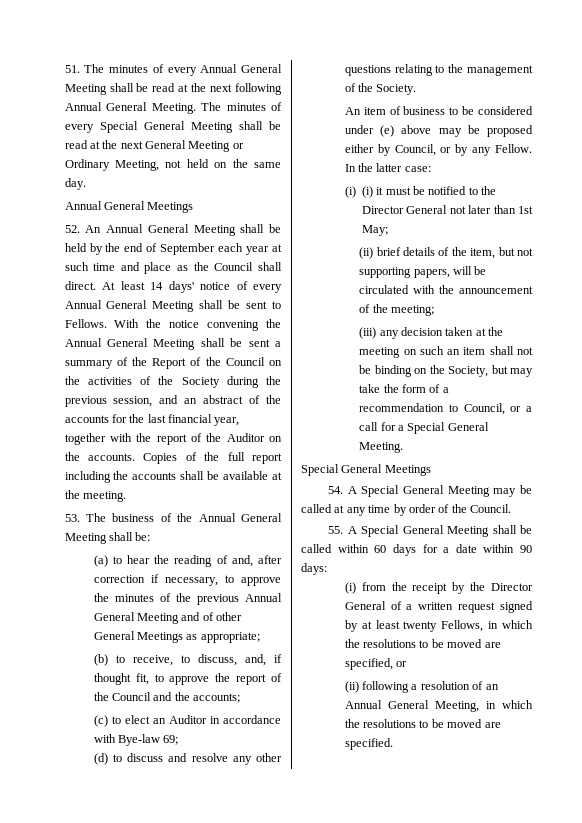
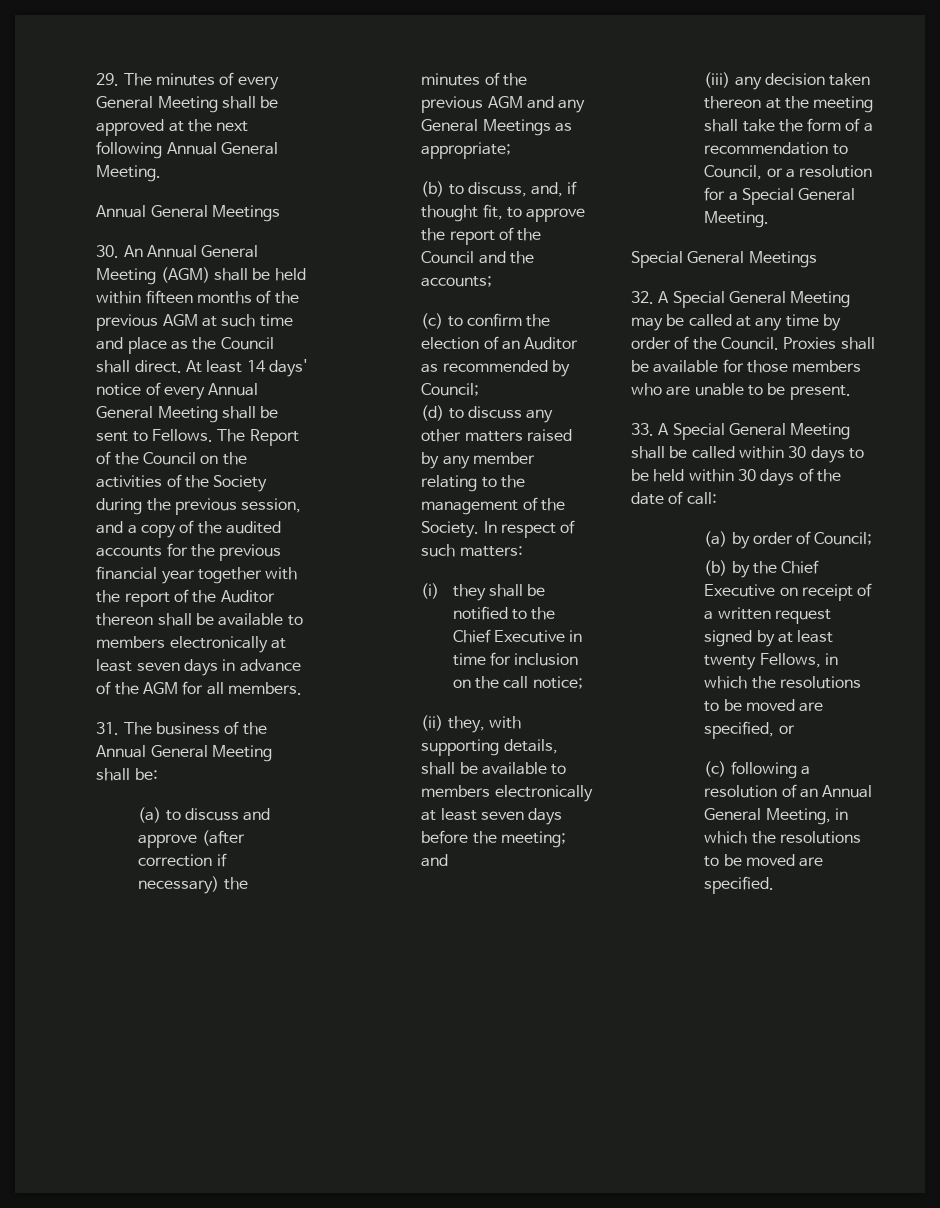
[64,64,282,76] [64,83,176,95] 51. The minutes of every Annual General Meeting shall be read -> [96,72,279,90] [96,96,279,113] [96,119,165,136] 29. The minutes of every General Meeting shall be approved
[201,102,282,111] [64,121,281,133] [64,140,244,152] [64,159,281,171] [64,178,86,190] The minutes of every Special General Meeting shall be read at the next General Meeting or Ordinary Meeting, not held on the same day. -> (162, 173) none
[64,225,80,233] 52. -> [96,245,120,258] 30.
(236, 230) none -> [160,267,210,283] (AGM)
[89,243,270,255] by the end of September each year -> [96,290,299,304] [96,314,198,331] within fifteen months of the previous AGM
[114,319,281,331] [64,338,281,350] [64,357,147,369] With the notice convening the Annual General Meeting shall be sent a summary of the -> [217,429,246,442] The
[184,395,281,404] an abstract of the -> [127,520,281,538] a copy of the audited
[147,414,240,426] last financial year, -> [219,544,282,561] [96,566,195,584] previous financial year
[269,436,282,442] [64,452,282,464] [64,471,282,483] [64,490,126,502] [64,514,80,522] on the accounts. Copies of the full report including the accounts shall be available at the meeting. // 53. -> [96,613,303,626] [96,636,287,653] [96,659,301,676] [96,681,302,695] [96,722,120,735] thereon shall be available to members electronically at least seven days in advance of the AGM for all members. // 31.
[127,555,282,567] [93,574,281,586] hear the reading of and, after correction if necessary, to approve -> [184,808,271,821] [138,830,245,848] [138,853,227,867] [138,876,220,894] discuss and approve (after correction if necessary)
[244,593,282,602] [93,612,243,624] Annual General Meeting and of other -> [487,96,586,113] AGM and any
[132,655,190,666] receive, to -> (464, 189) none
[124,715,281,724] [93,734,179,746] [93,753,282,765] [344,65,391,76] elect an Auditor in accordance with Bye-law 69; // (d) to discuss and resolve any other questions -> [466,313,551,327] [421,336,579,350] [421,360,570,377] [421,383,480,396] [421,405,554,423] [421,429,572,442] [421,452,535,469] confirm the election of an Auditor as recommended by Council; // (d) to discuss any other matters raised by any member
[344,106,533,115] [344,125,533,137] [344,144,532,156] [344,163,431,172] [344,186,497,198] [361,205,533,214] [361,225,388,236] [359,247,533,259] [359,266,487,278] [359,285,533,294] [359,304,371,313] // An item of business to be considered under (e) above may be proposed either by Council, or by any Fellow. In the latter case: // (i) (i) it must be notified to the Director General not later than 1st May; // (ii) brief details of the item, but not supporting papers, will be circulated with the announcement of -> [483,520,576,538] [421,544,523,557] [421,583,546,601] [452,606,556,620] [452,629,583,643] [452,652,579,666] [452,676,583,689] [421,715,521,733] [421,739,558,756] [421,762,567,775] [421,785,593,802] [421,808,563,825] [421,830,469,844] In respect of such matters: // (i) they shall be notified to the Chief Executive in time for inclusion on the call notice; // (ii) they, with supporting details, shall be available to members electronically at least seven days before
(435, 310) none -> [421,854,449,867] and
(474, 331) none -> [704,96,762,109] thereon
[403,346,533,355] [359,365,533,377] on such an item shall not be binding on the Society, but may -> [704,119,739,132] shall
[359,422,379,431] call -> [799,165,873,178] resolution
[328,486,344,494] 54. -> [631,291,654,304] 32.
[328,526,344,534] // 55. -> [783,337,875,350] [631,359,862,373] [631,383,851,400] [631,423,654,436] Proxies shall be available for those members who are unable to be present. // 33.
[374,544,532,556] [301,563,327,575] [344,582,533,594] [344,601,386,610] 60 days for a date within 90 days: // (i) from the receipt by the Director General -> [788,446,864,463] [631,468,841,486] [631,491,717,505] [704,531,873,549] [704,560,820,578] [704,584,853,601] 30 days to be held within 30 days of the date of call: // (a) by order of Council; // (b) by the Chief Executive on receipt
[344,681,359,693] (ii) -> [704,761,727,777] (c)

